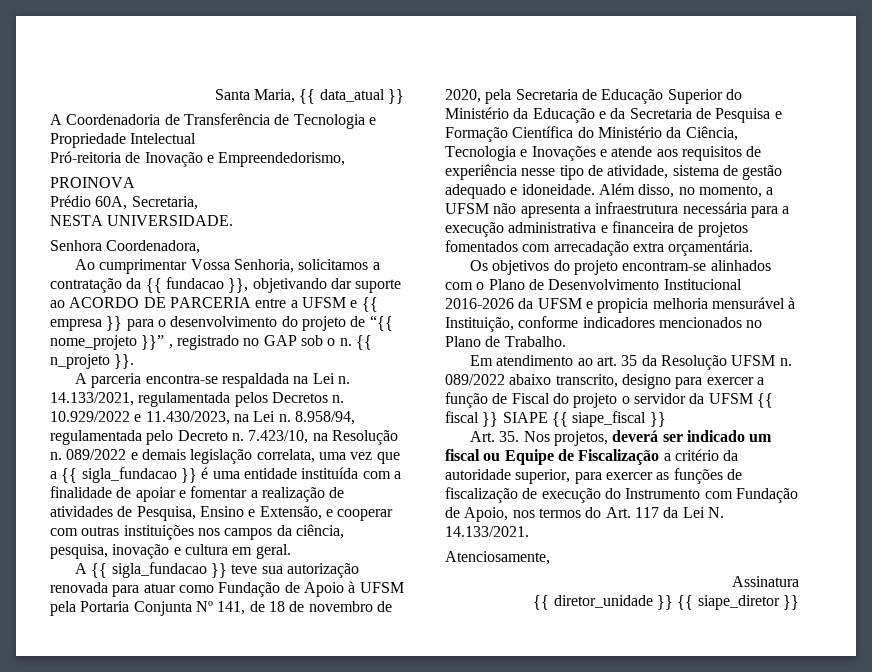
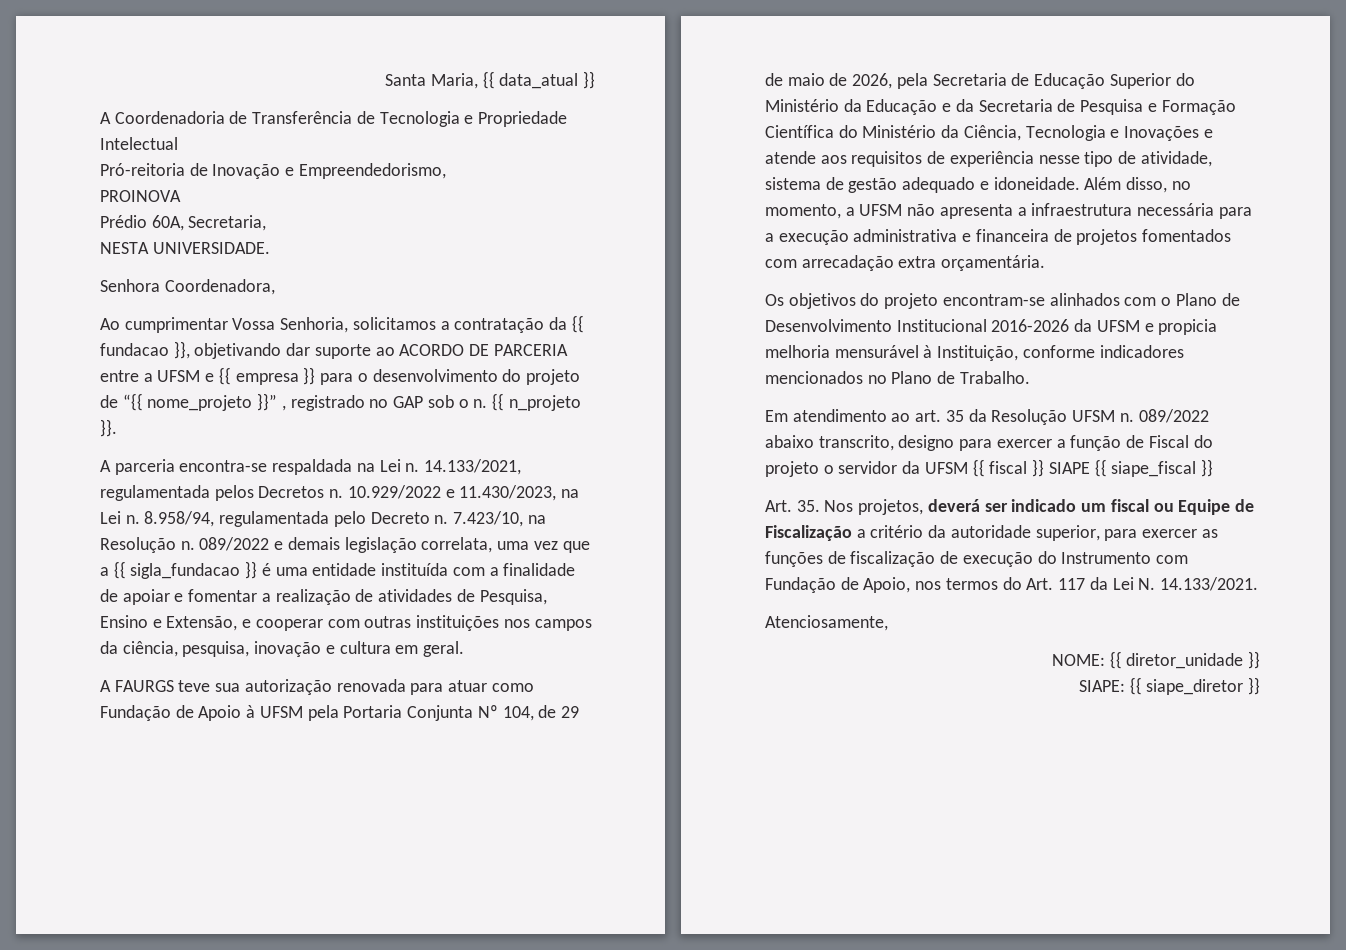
[91,562,228,578] {{ sigla_fundacao }} -> [114,680,174,692] FAURGS
[217,601,392,615] [445,89,481,103] 141, de 18 de novembro de 2020, -> [502,705,579,721] [765,73,893,89] 104, de 29 de maio de 2026,
[732,576,799,587] Assinatura // -> [1051,654,1105,666] NOME:
(674, 602) none -> [1078,680,1125,692] // SIAPE:

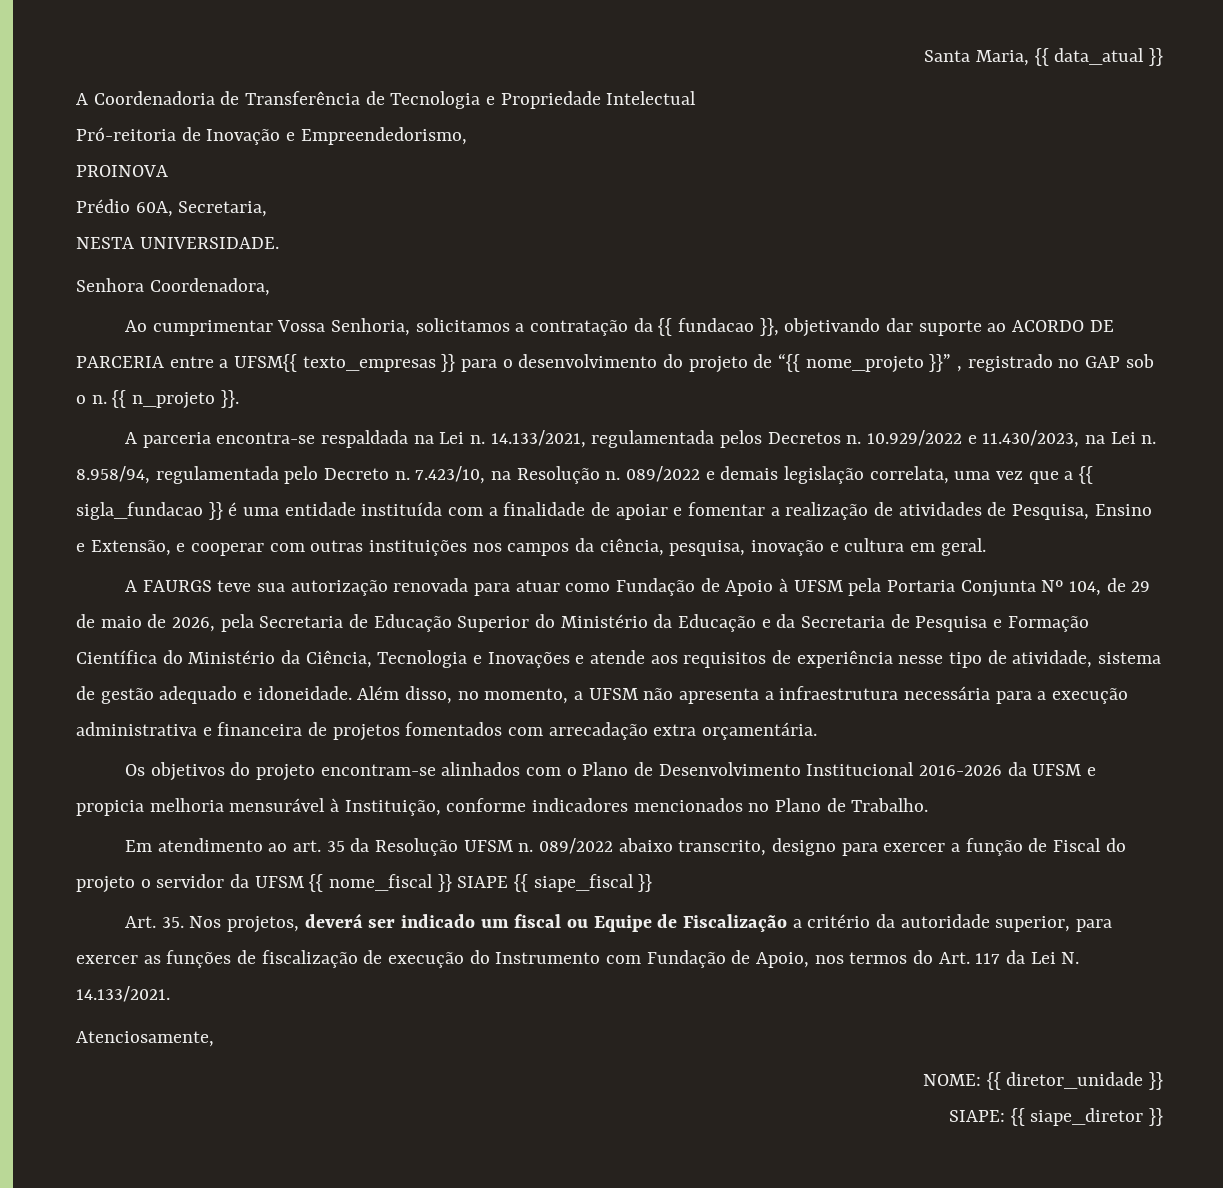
[157,367,299,385] UFSM e {{ empresa -> [234,354,436,372] UFSM{{ texto_empresas
[989,461,1028,474] fiscal -> [329,874,434,891] nome_fiscal

